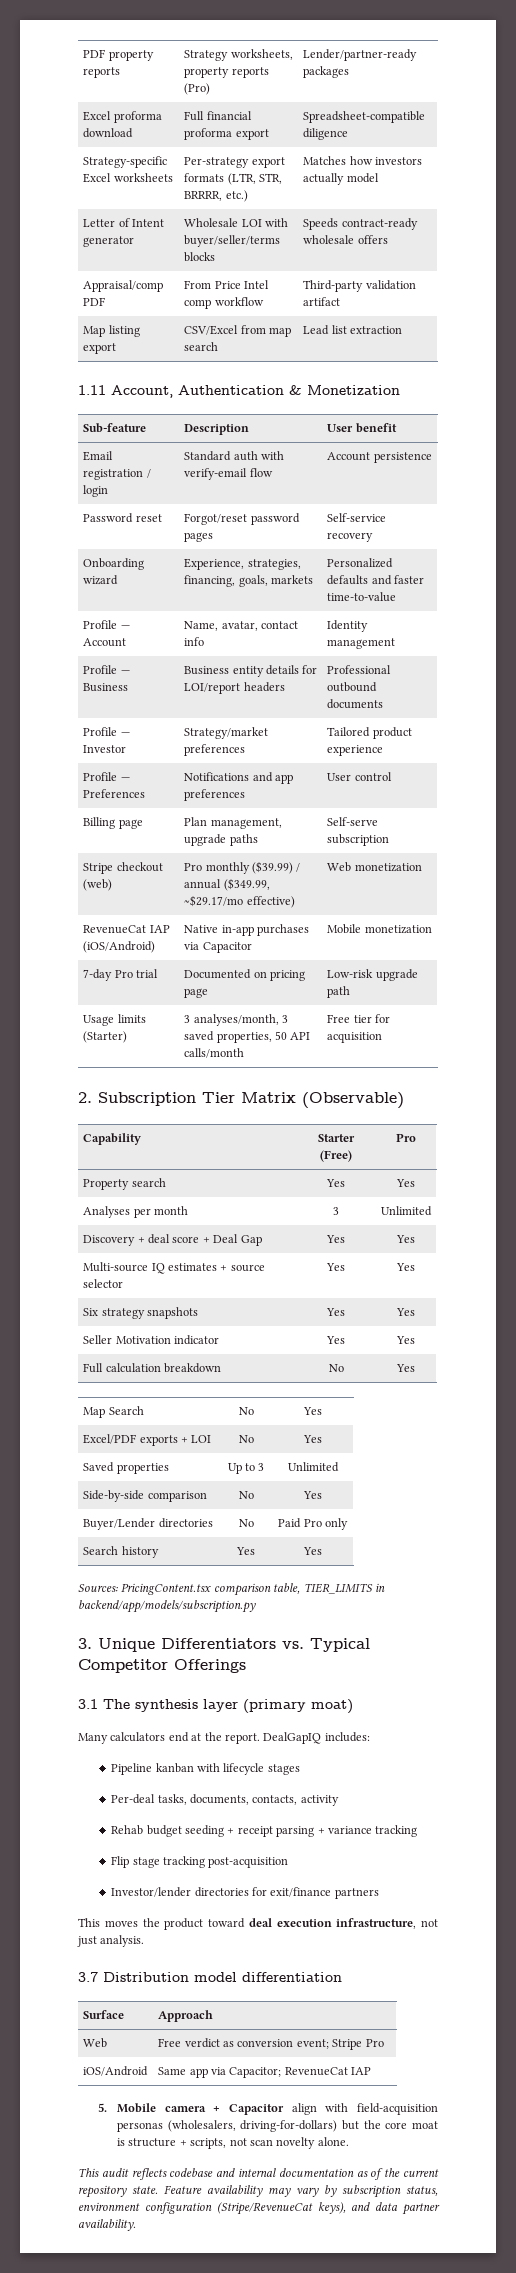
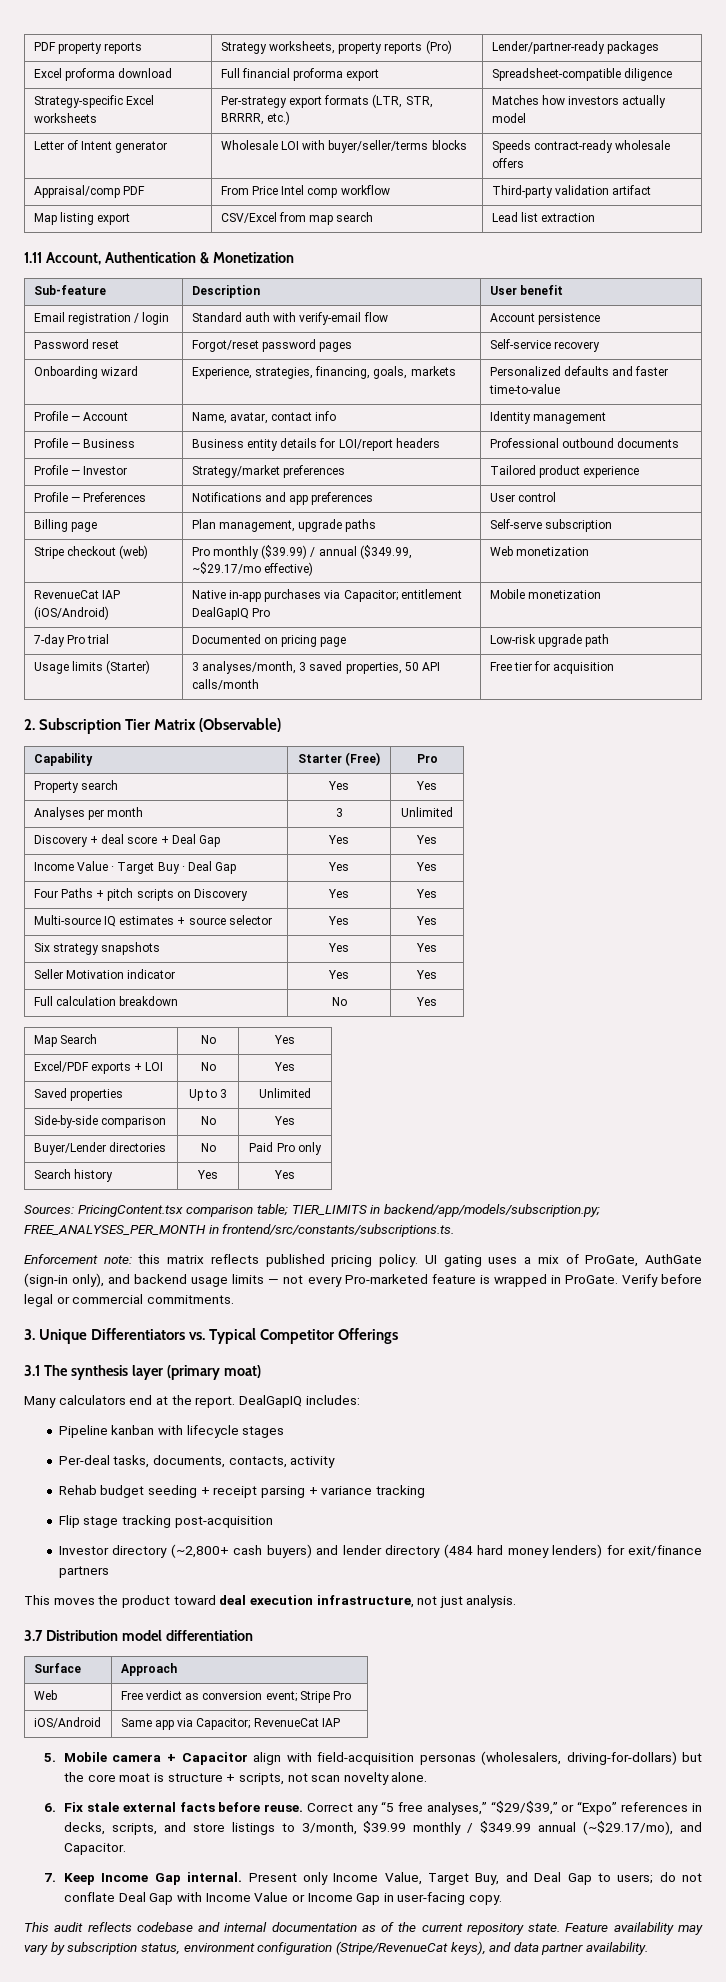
[202,942,252,953] Capacitor -> [343,589,462,602] [191,607,270,620] Capacitor; entitlement DealGapIQ Pro
(415, 1239) none -> [33,861,237,874] [328,862,349,871] [416,862,437,871] [33,888,249,901] [328,889,349,898] [416,889,437,898] // Income Value · Target Buy · Deal Gap | Yes | Yes // Four Paths + pitch scripts on Discovery | Yes | Yes
[273,1583,301,1594] table, -> [256,1204,288,1216] table;
[78,1600,256,1613] backend/app/models/subscription.py -> [383,1204,600,1217] [24,1224,455,1237] [24,1254,703,1267] [24,1273,702,1287] [24,1294,234,1307] backend/app/models/subscription.py; FREE_ANALYSES_PER_MONTH in frontend/src/constants/subscriptions.ts. // Enforcement note: this matrix reflects published pricing policy. UI gating uses a mix of ProGate, AuthGate (sign-in only), and backend usage limits — not every Pro-marketed feature is wrapped in ProGate. Verify before legal or commercial commitments.
[111,1887,249,1897] Investor/lender directories -> [58,1544,603,1558] Investor directory (~2,800+ cash buyers) and lender directory (484 hard money lenders)
(349, 2141) none -> [43,1801,702,1815] [63,1821,703,1835] [63,1843,126,1855] [43,1872,702,1885] [63,1892,503,1905] // 6. Fix stale external facts before reuse. Correct any “5 free analyses,” “$29/$39,” or “Expo” references in decks, scripts, and store listings to 3/month, $39.99 monthly / $349.99 annual (~$29.17/mo), and Capacitor. // 7. Keep Income Gap internal. Present only Income Value, Target Buy, and Deal Gap to users; do not conflate Deal Gap with Income Value or Income Gap in user-facing copy.

